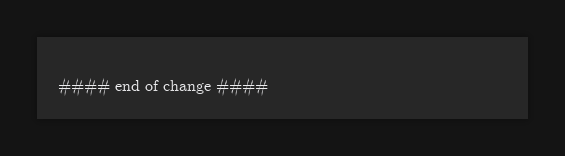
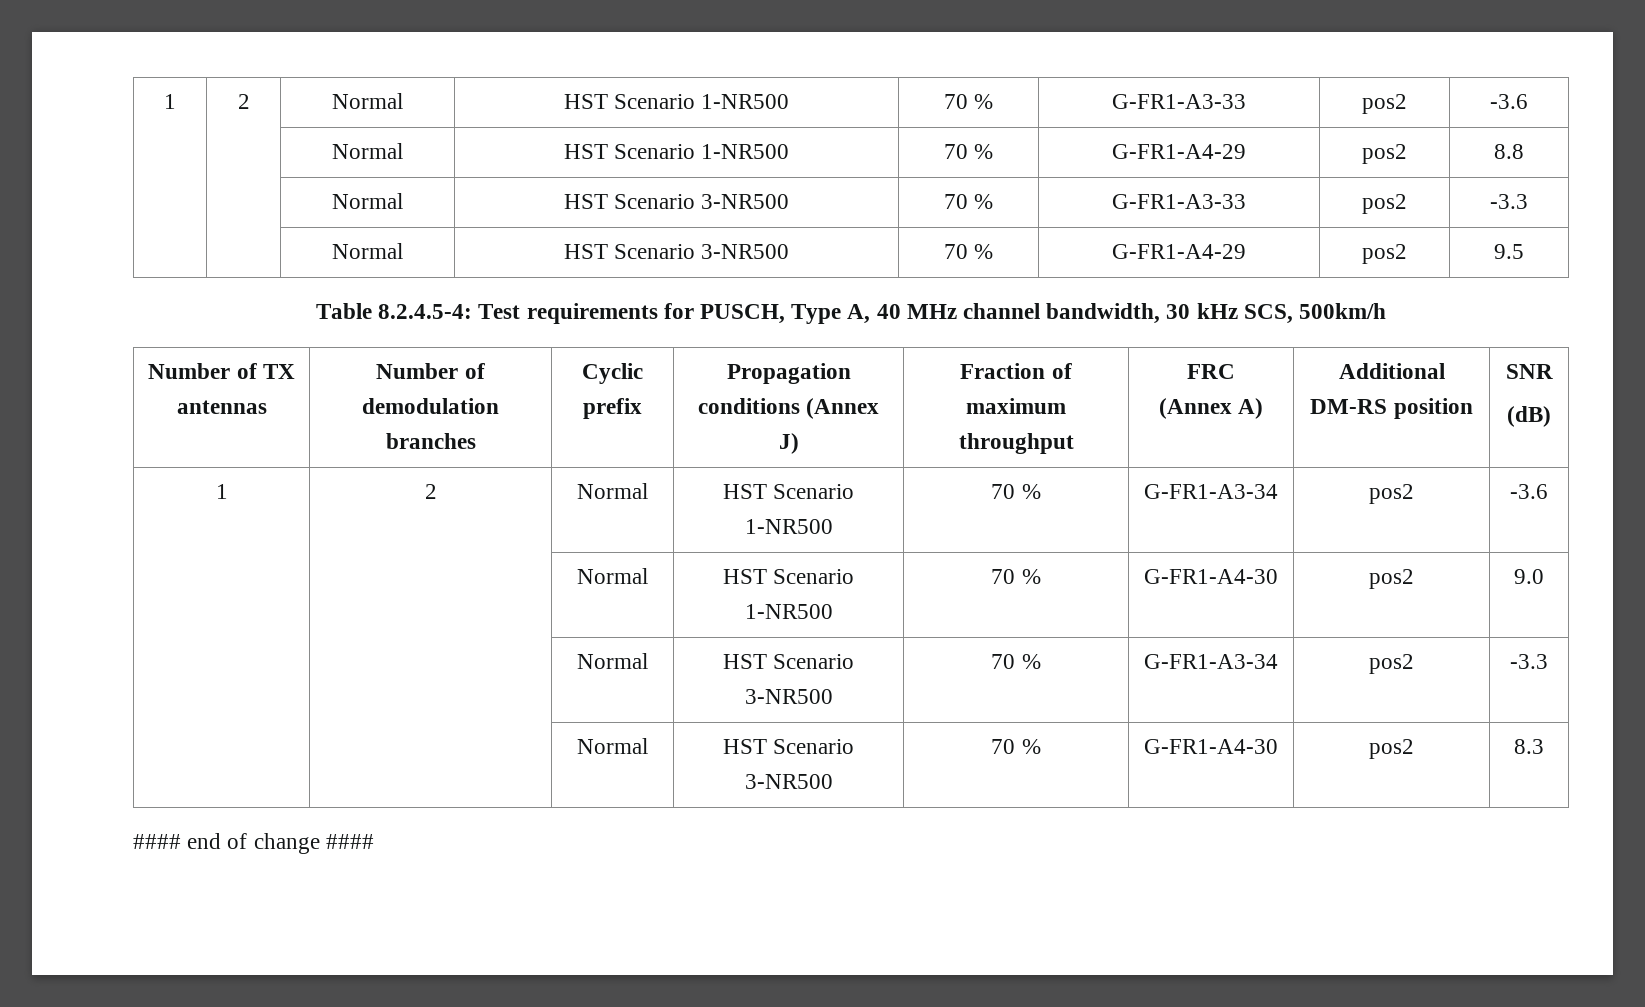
(58, 87) none -> [164,94,176,109] [237,94,250,109] [332,93,403,109] [563,94,790,109] [943,94,994,109] [1112,94,1246,109] [1362,94,1407,114] [1490,94,1528,109] [332,143,403,159] [563,144,790,159] [943,144,994,159] [1112,144,1246,159] [1362,144,1407,164] [1494,144,1524,159] [332,193,403,209] [563,194,790,209] [943,194,994,209] [1112,194,1246,209] [1362,194,1407,214] [1490,194,1528,209] [332,243,403,259] [563,244,790,259] [943,244,994,259] [1112,244,1246,259] [1362,244,1407,264] [1494,244,1524,259] [315,303,1387,324] [148,363,295,379] [176,400,267,414] [376,363,485,379] [362,398,499,414] [385,433,476,449] [582,363,643,384] [583,398,642,419] [726,363,851,384] [697,398,880,419] [778,433,799,454] [960,363,1072,379] [966,398,1066,414] [958,433,1074,454] [1187,364,1235,379] [1158,398,1264,419] [1338,363,1445,379] [1310,398,1473,419] [1505,364,1553,379] [1507,406,1551,427] [215,484,228,499] [424,484,437,499] [577,483,648,499] [722,484,855,499] [744,519,833,534] [991,484,1041,499] [1144,484,1278,499] [1369,484,1414,504] [1510,484,1548,499] [577,568,648,584] [722,569,855,584] [744,604,833,619] [991,569,1041,584] [1144,569,1278,584] [1369,569,1414,589] [1514,569,1544,584] [577,653,648,669] [722,654,855,669] [744,689,833,704] [991,654,1041,669] [1144,654,1278,669] [1369,654,1414,674] [1510,654,1548,669] [577,738,648,754] [722,739,855,754] [744,774,833,789] [991,739,1041,754] [1144,739,1278,754] [1369,739,1414,759] [1514,739,1544,754] 1 | 2 | Normal | HST Scenario 1-NR500 | 70 % | G-FR1-A3-33 | pos2 | -3.6 // | | Normal | HST Scenario 1-NR500 | 70 % | G-FR1-A4-29 | pos2 | 8.8 // | | Normal | HST Scenario 3-NR500 | 70 % | G-FR1-A3-33 | pos2 | -3.3 // | | Normal | HST Scenario 3-NR500 | 70 % | G-FR1-A4-29 | pos2 | 9.5 // Table 8.2.4.5-4: Test requirements for PUSCH, Type A, 40 MHz channel bandwidth, 30 kHz SCS, 500km/h // Number of TX antennas | Number of demodulation branches | Cyclic prefix | Propagation conditions (Annex J) | Fraction of maximum throughput | FRC // (Annex A) | Additional DM-RS position | SNR // (dB) // 1 | 2 | Normal | HST Scenario 1-NR500 | 70 % | G-FR1-A3-34 | pos2 | -3.6 // | | Normal | HST Scenario 1-NR500 | 70 % | G-FR1-A4-30 | pos2 | 9.0 // | | Normal | HST Scenario 3-NR500 | 70 % | G-FR1-A3-34 | pos2 | -3.3 // | | Normal | HST Scenario 3-NR500 | 70 % | G-FR1-A4-30 | pos2 | 8.3 //

